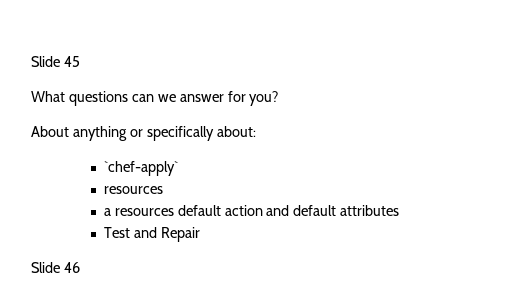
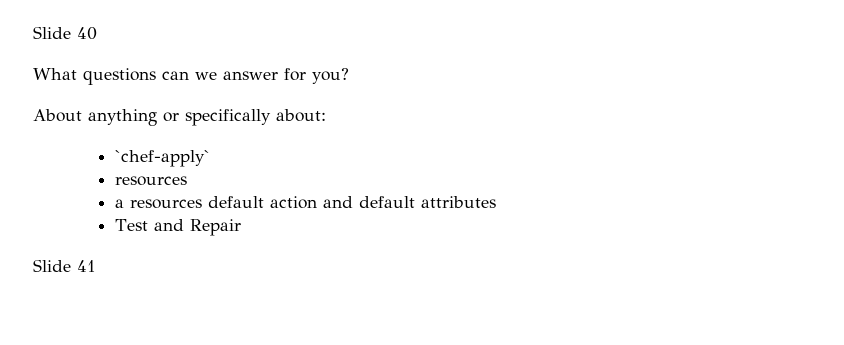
[31,56,80,67] Slide 45 -> [33,26,97,40] Slide 40
[63,262,80,273] 46 -> [77,260,95,272] 41

